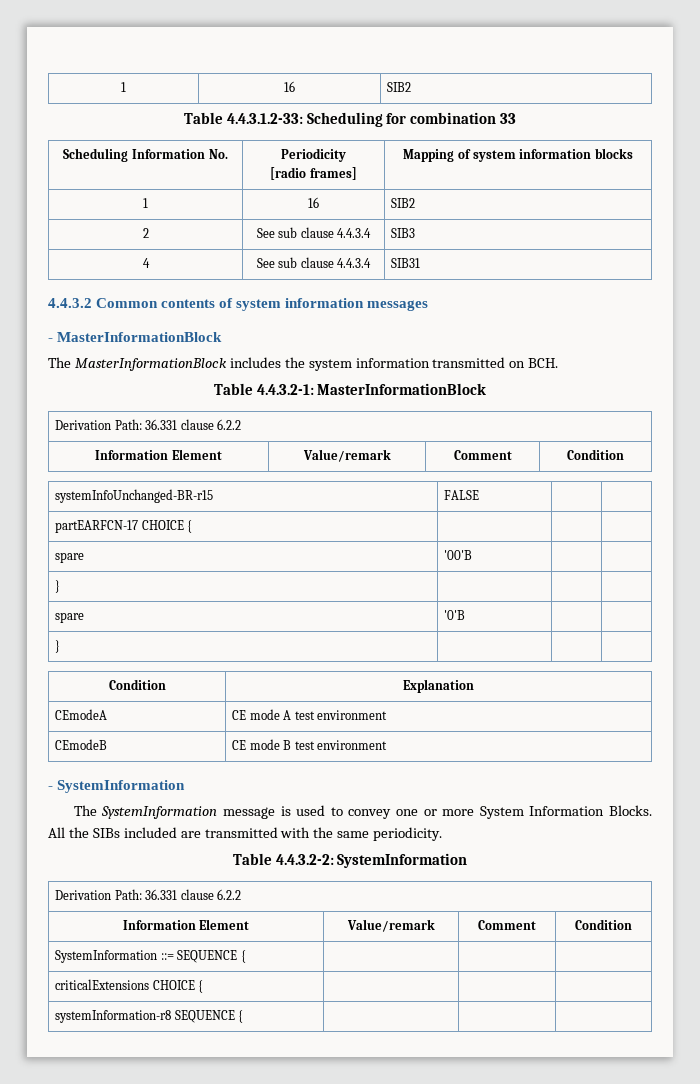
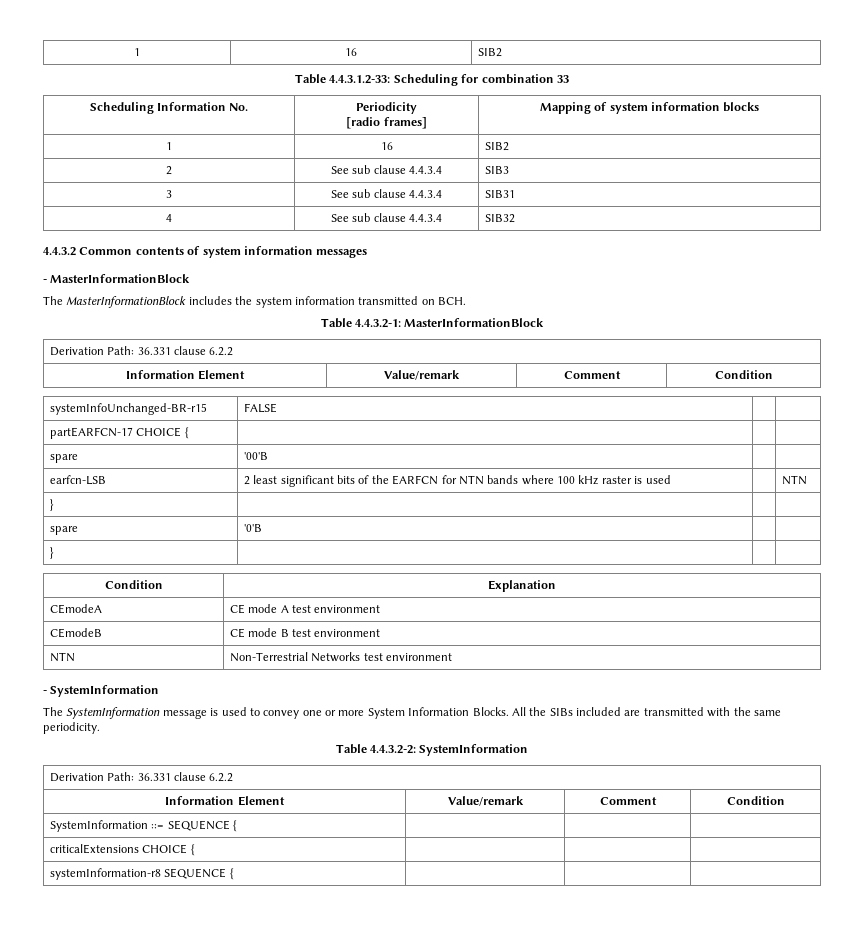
(416, 233) none -> [166,190,172,198] [330,189,443,198] [484,190,515,198] // 3 | See sub clause 4.4.3.4 | SIB31
[391,258,421,268] SIB31 -> [484,214,515,223] SIB32
(473, 555) none -> [49,475,106,485] [243,475,671,487] [781,475,807,485] // earfcn-LSB | 2 least significant bits of the EARFCN for NTN bands where 100 kHz raster is used | | NTN
(388, 745) none -> [49,652,75,662] [229,652,453,662] // NTN | Non-Terrestrial Networks test environment

